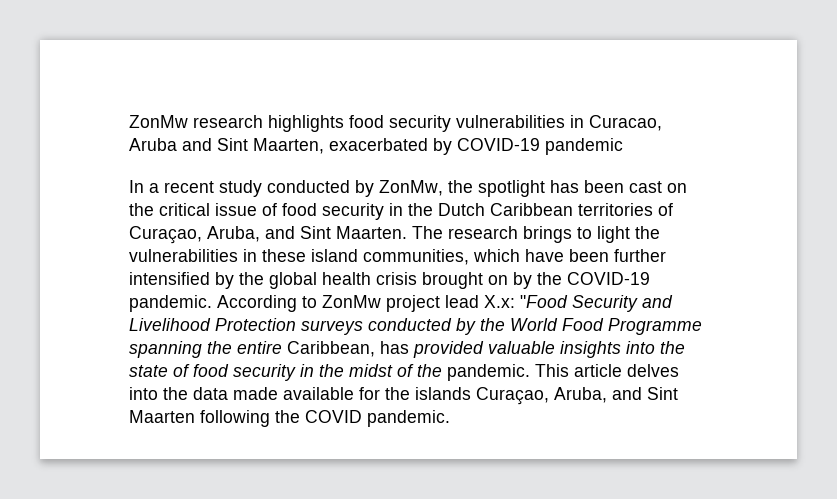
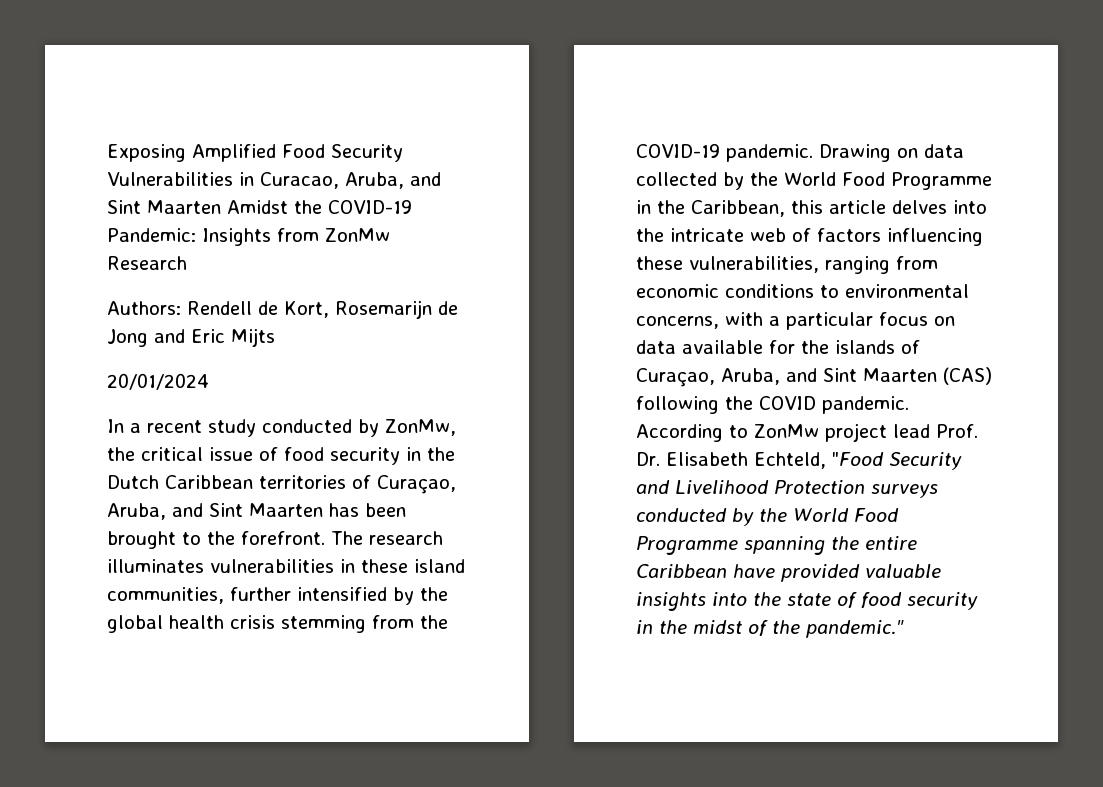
[129,115,565,132] ZonMw research highlights food security vulnerabilities -> [107,144,403,162] [107,172,233,186] Exposing Amplified Food Security Vulnerabilities
[129,138,623,155] Aruba and Sint Maarten, exacerbated by COVID-19 pandemic -> [345,172,441,189] [107,200,412,214] [107,228,390,246] [107,256,187,270] [107,300,458,319] [107,328,275,347] [107,373,209,390] Aruba, and Sint Maarten Amidst the COVID-19 Pandemic: Insights from ZonMw Research // Authors: Rendell de Kort, Rosemarijn de Jong and Eric Mijts // 20/01/2024
[478,180,687,197] [129,203,154,216] spotlight has been cast on the -> (135, 454) none
[336,226,660,243] Maarten. The research brings to light the -> [249,503,406,517] [107,531,443,549] [107,559,204,573] Maarten has been brought to the forefront. The research illuminates
[473,249,609,262] which have been -> (224, 595) none
[422,272,650,289] brought on by the COVID-19 -> [281,615,448,633] [636,144,964,162] [636,172,992,190] [636,200,987,217] [636,228,983,246] [636,256,938,274] [636,284,969,298] [636,312,955,330] [636,340,920,354] [636,367,992,387] [636,396,816,414] stemming from the COVID-19 pandemic. Drawing on data collected by the World Food Programme in the Caribbean, this article delves into the intricate web of factors influencing these vulnerabilities, ranging from economic conditions to environmental concerns, with a particular focus on data available for the islands of Curaçao, Aruba, and Sint Maarten (CAS) following the COVID
[484,295,515,308] X.x: -> [936,424,978,438] [636,452,826,469] Prof. Dr. Elisabeth Echteld,
[287,341,409,357] Caribbean, has -> [636,564,775,578] Caribbean have
[447,364,679,381] [129,387,678,405] [129,410,450,427] pandemic. This article delves into the data made available for the islands Curaçao, Aruba, and Sint Maarten following the COVID pandemic. -> [806,620,904,638] pandemic."

